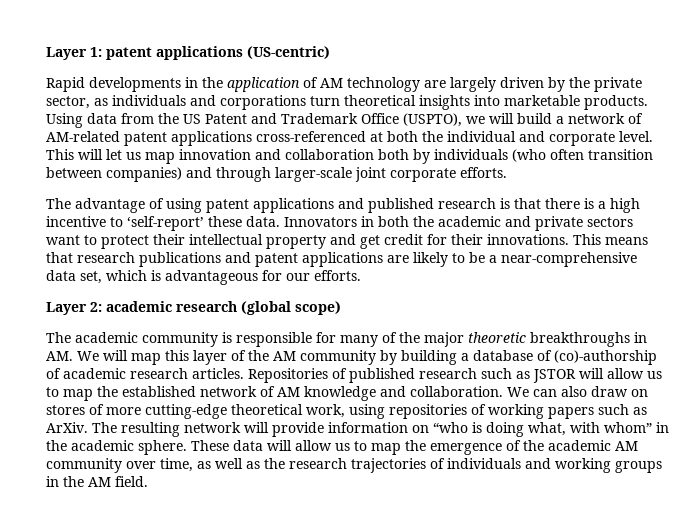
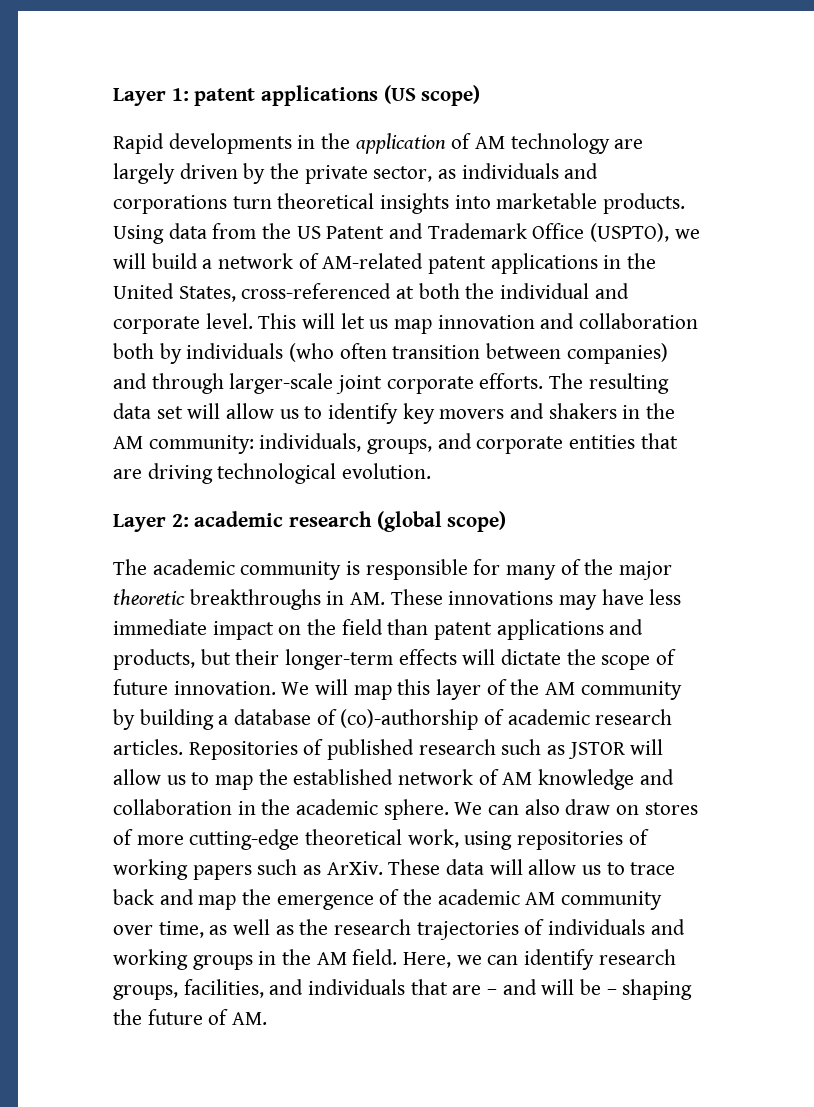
[247,46,330,59] (US-centric) -> [383,85,481,106] (US scope)
(252, 138) none -> [603,253,657,269] [113,283,236,302] in the United States,
[46,198,640,213] [46,216,633,231] [46,234,648,249] [46,252,637,267] [46,270,361,285] // The advantage of using patent applications and published research is that there is a high incentive to ‘self-report’ these data. Innovators in both the academic and private sectors want to protect their intellectual property and get credit for their innovations. This means that research publications and patent applications are likely to be a near-comprehensive data set, which is advantageous for our efforts. -> [549,373,669,394] [113,403,676,424] [113,433,678,454] [113,463,432,484] The resulting data set will allow us to identify key movers and shakers in the AM community: individuals, groups, and corporate entities that are driving technological evolution.
(73, 356) none -> [390,589,682,610] [113,619,644,640] [113,649,677,670] [113,679,276,695] These innovations may have less immediate impact on the field than patent applications and products, but their longer-term effects will dictate the scope of future innovation.
[410,386,503,397] collaboration. -> [113,799,449,820] collaboration in the academic sphere.
[92,422,669,437] [46,440,187,455] The resulting network will provide information on “who is doing what, with whom” in the academic sphere. -> (383, 868) none
(367, 446) none -> [630,862,676,875] [113,889,194,905] trace back and
(148, 481) none -> [403,949,676,970] [113,979,693,1000] [113,1009,268,1025] Here, we can identify research groups, facilities, and individuals that are – and will be – shaping the future of AM.

